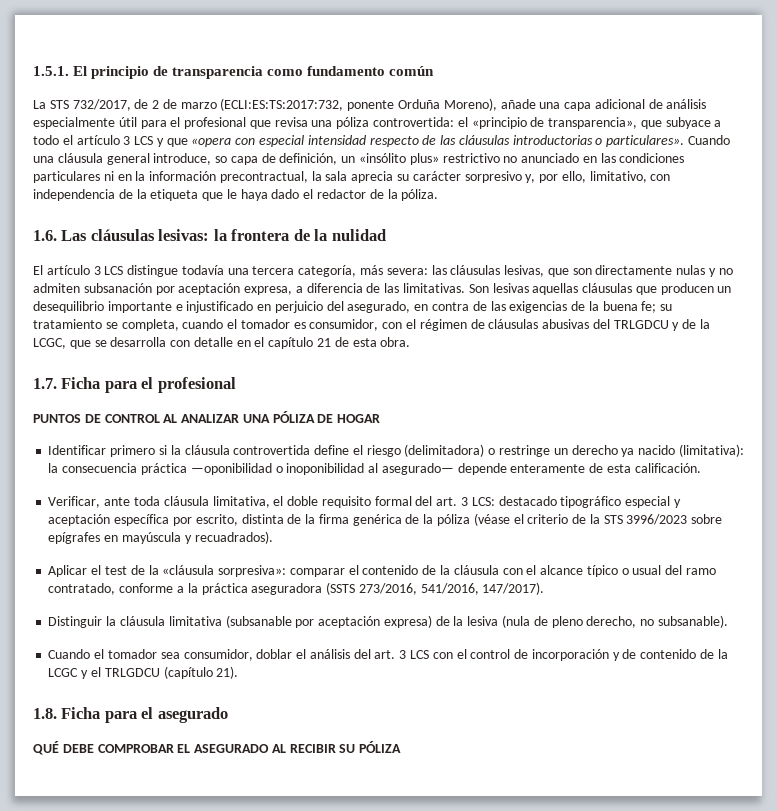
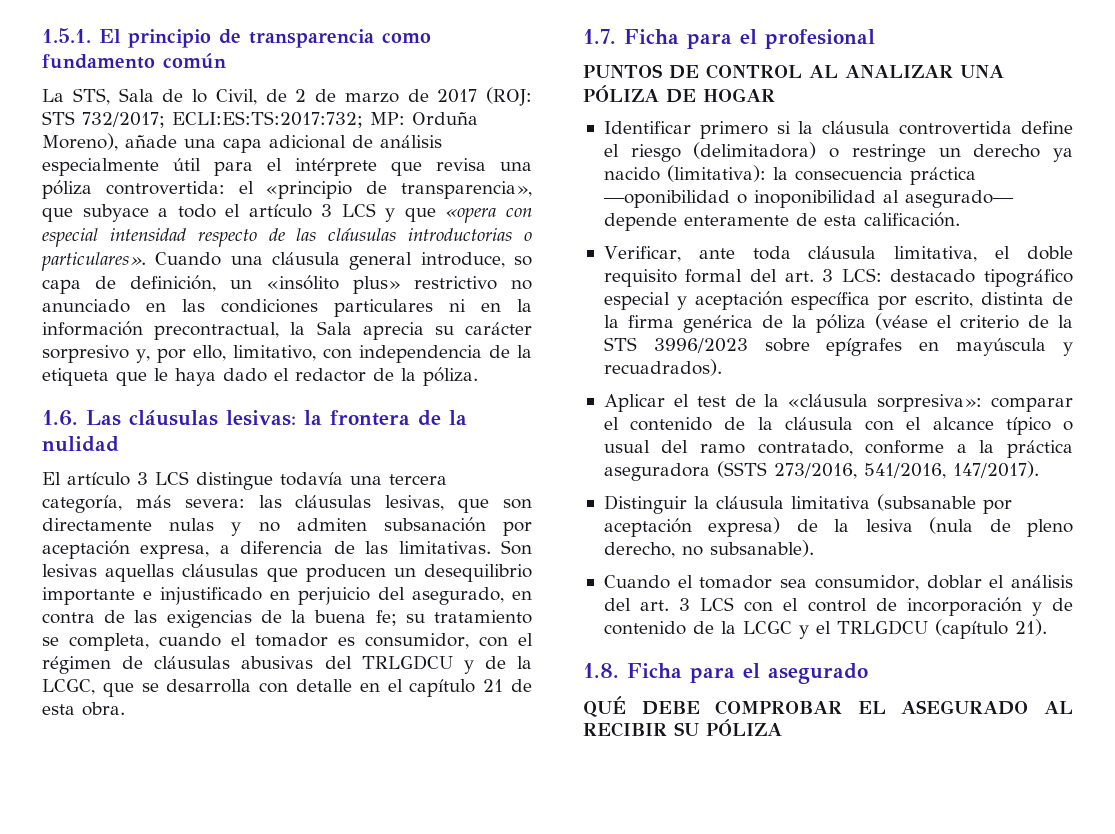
[49,98,395,111] STS 732/2017, de 2 de marzo (ECLI:ES:TS:2017:732, ponente -> [72,87,532,106] [42,111,405,128] STS, Sala de lo Civil, de 2 de marzo de 2017 (ROJ: STS 732/2017; ECLI:ES:TS:2017:732; MP:
[184,117,247,129] profesional -> [295,158,377,176] intérprete
[325,171,348,181] sala -> [316,321,352,335] Sala

